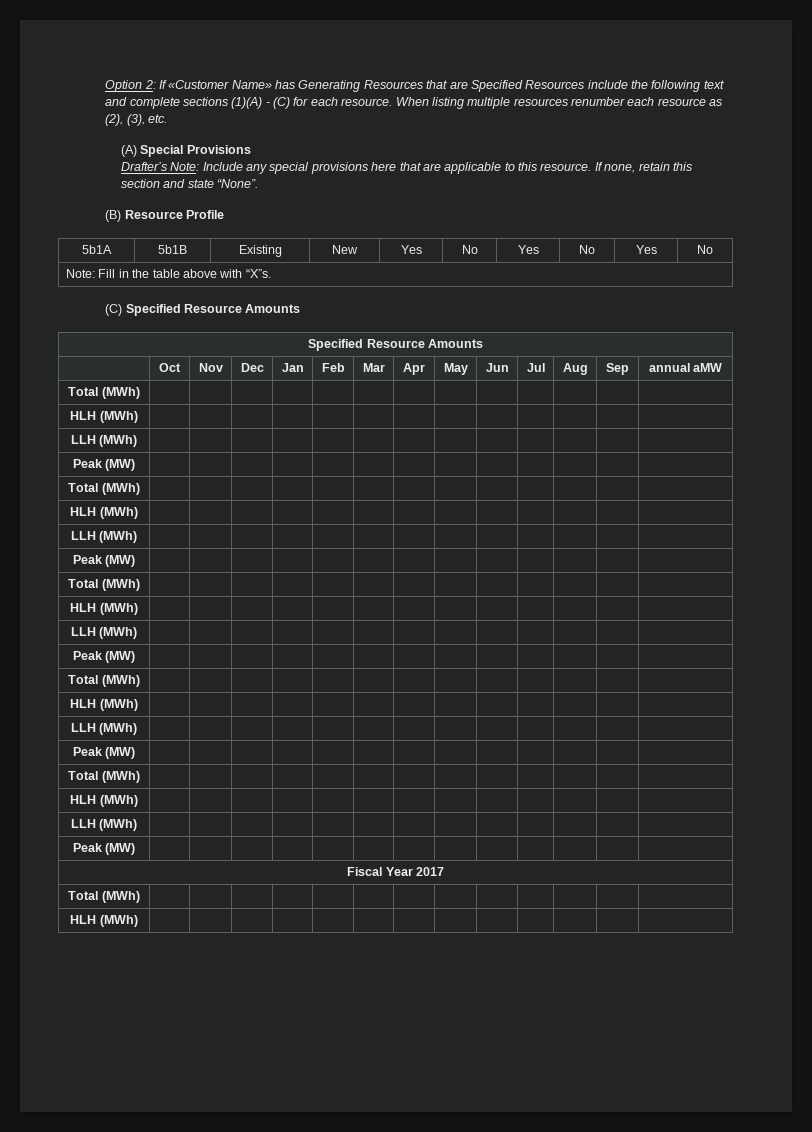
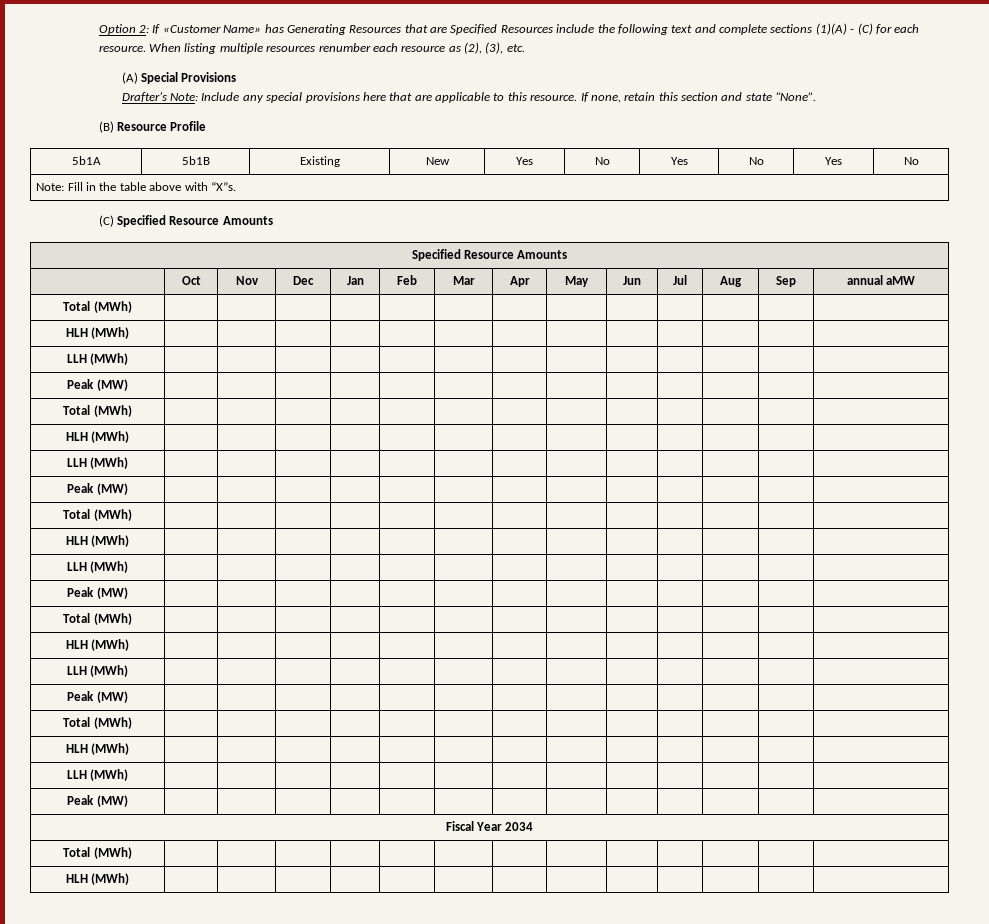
[415,867,444,876] 2017 -> [505,822,534,831] 2034

